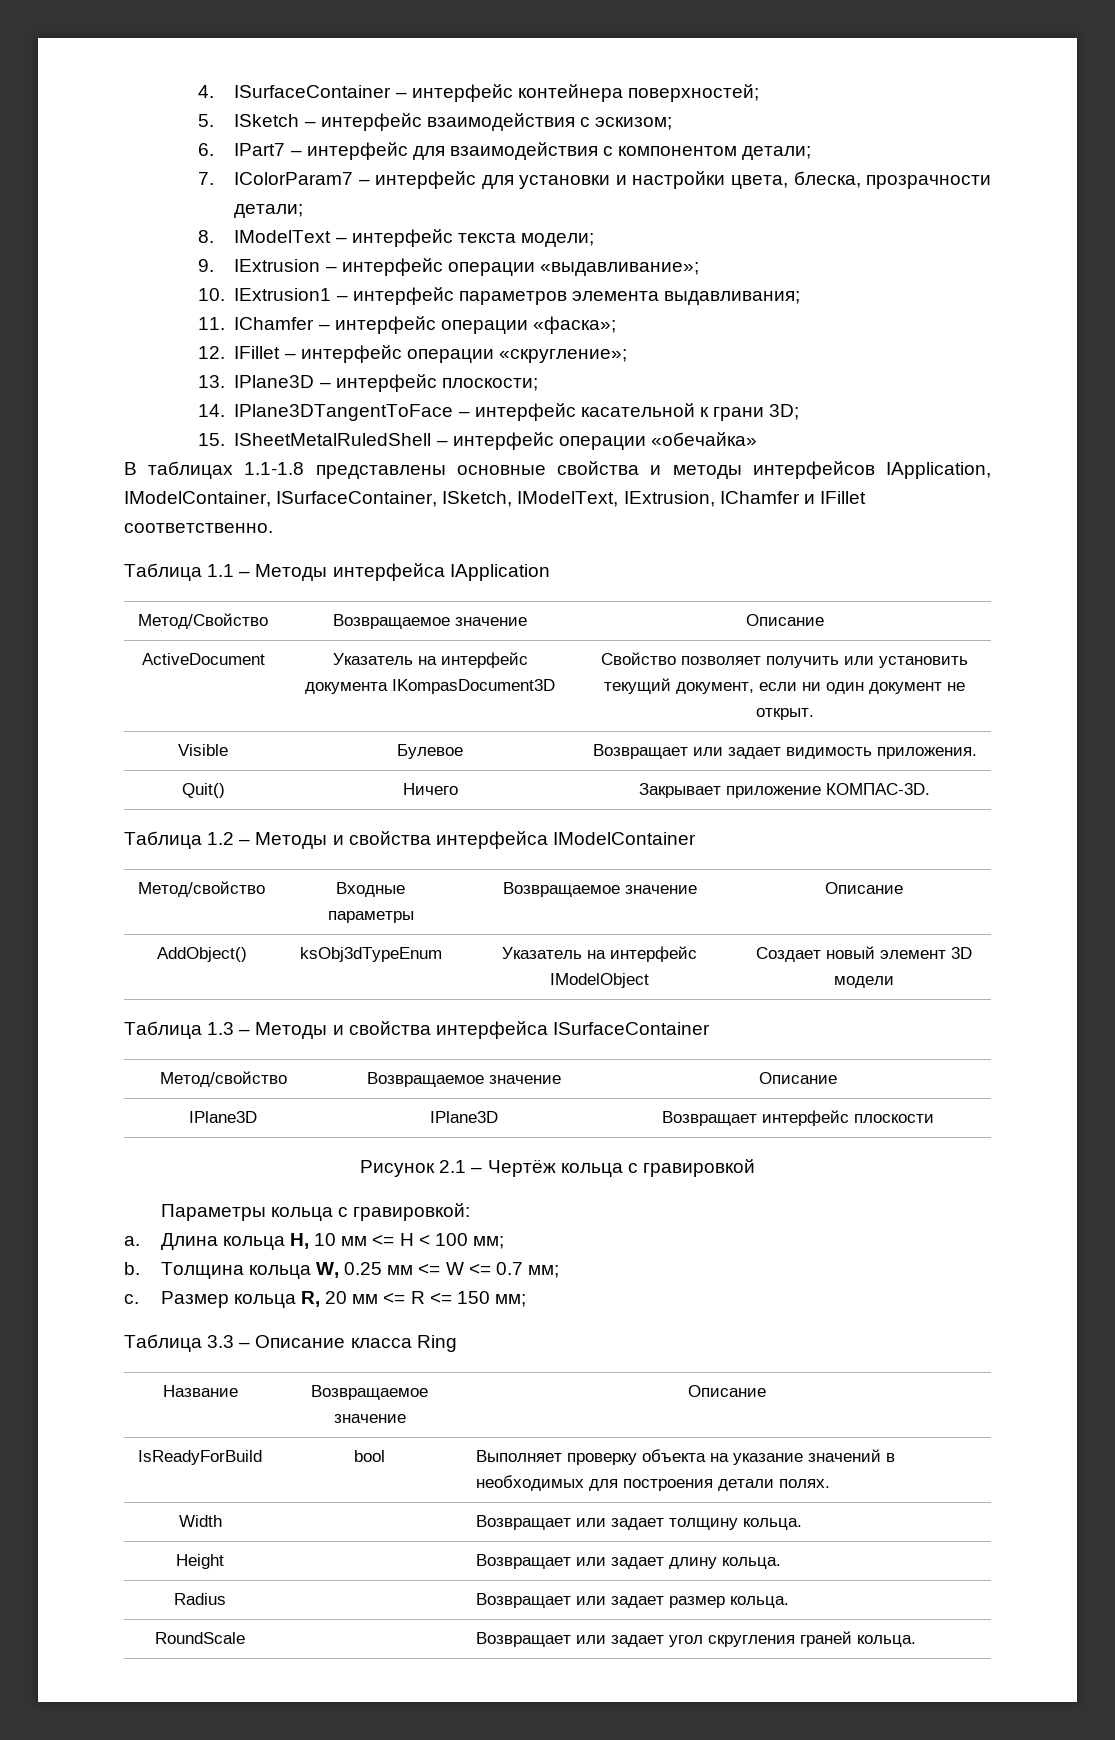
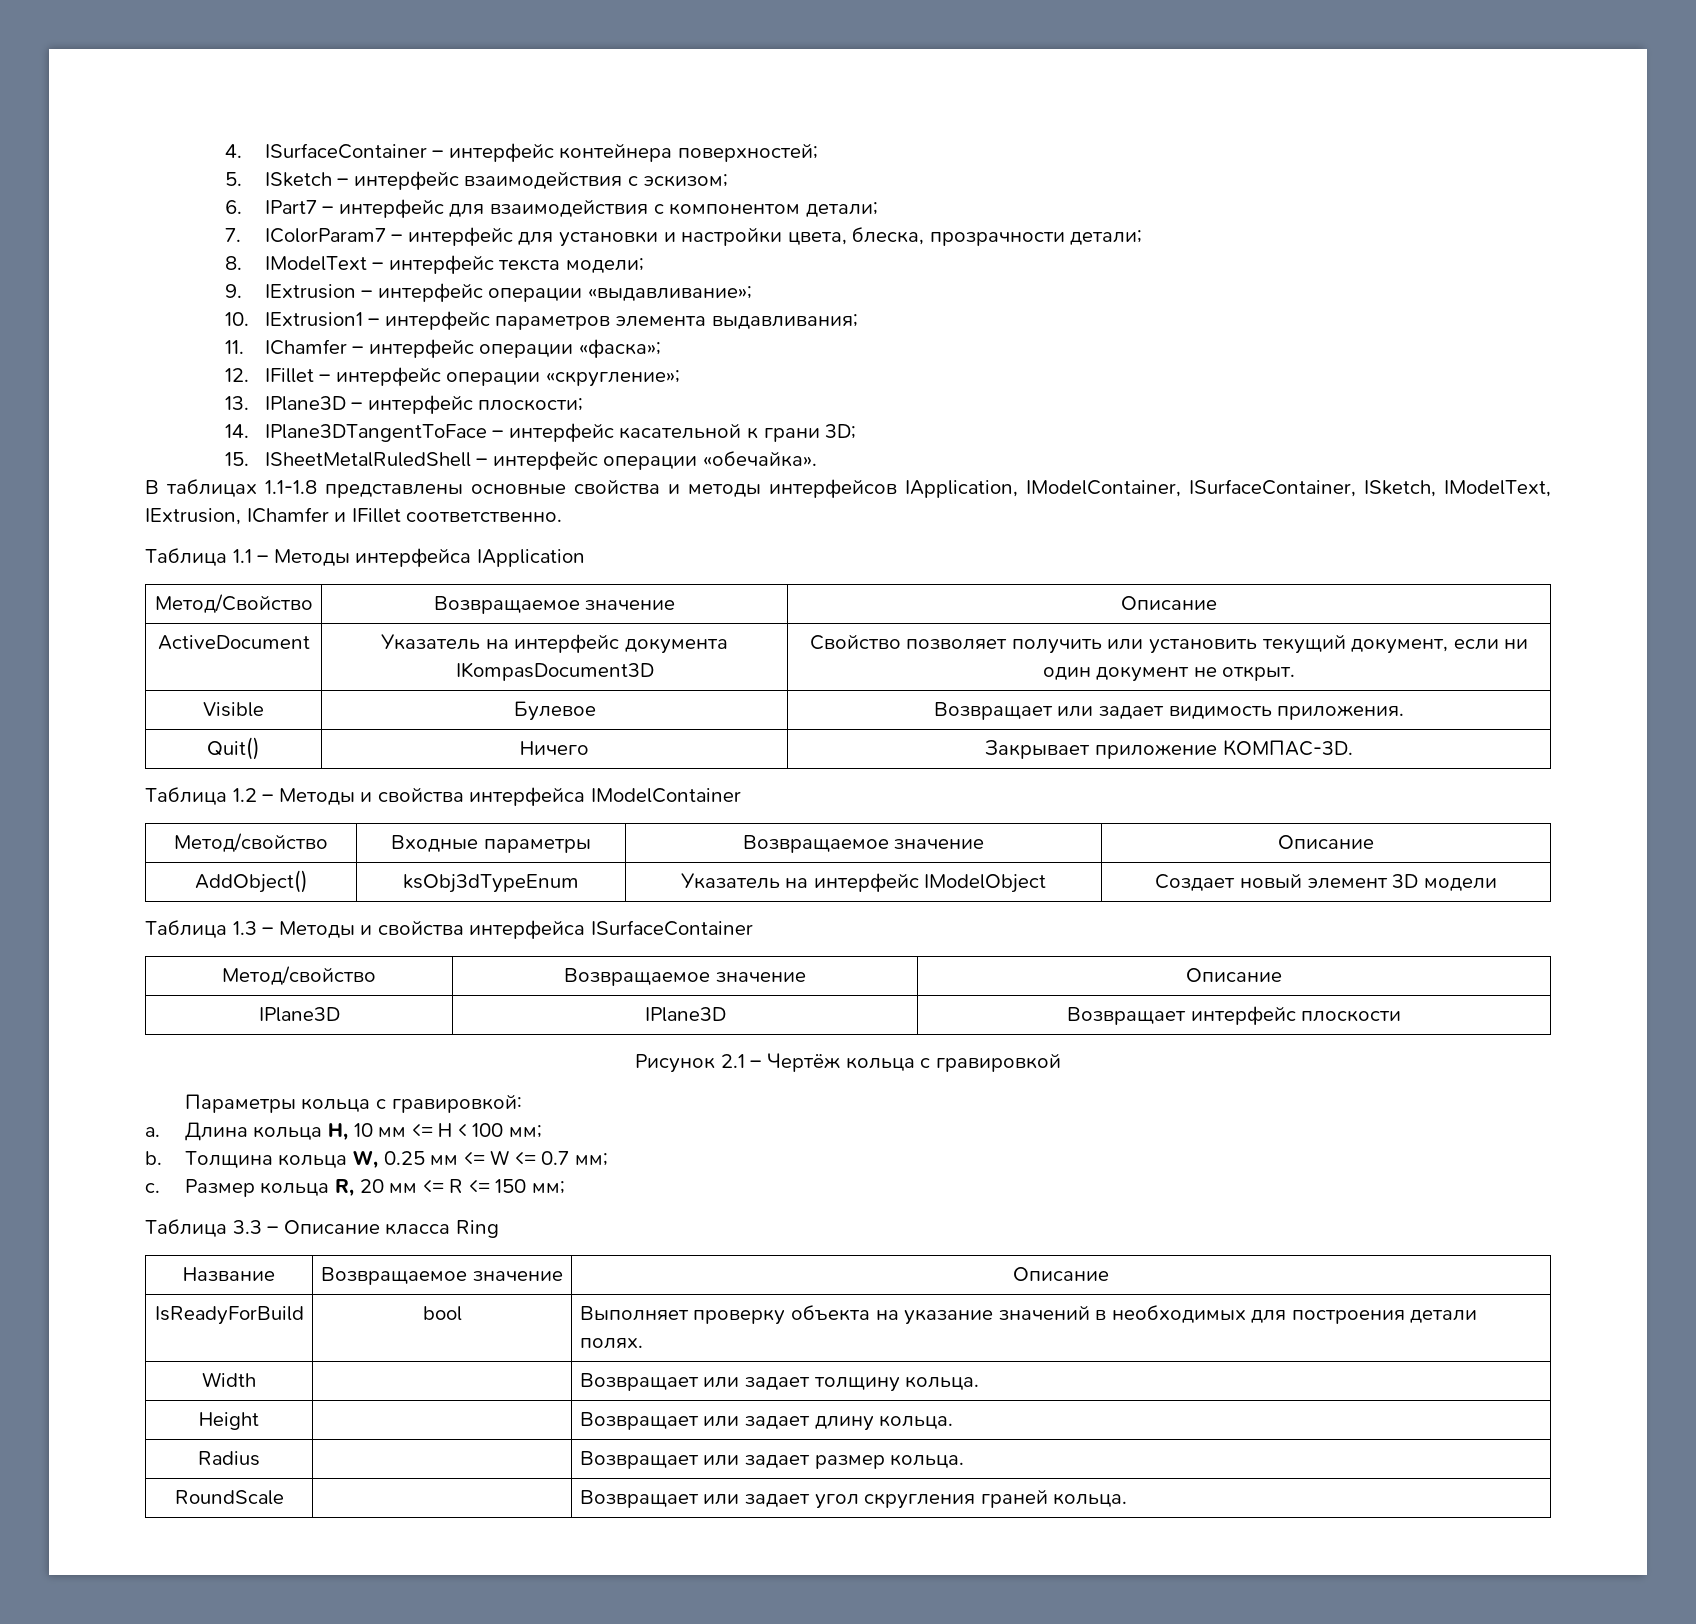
[650,432,757,446] «обечайка» -> [703,451,818,467] «обечайка».

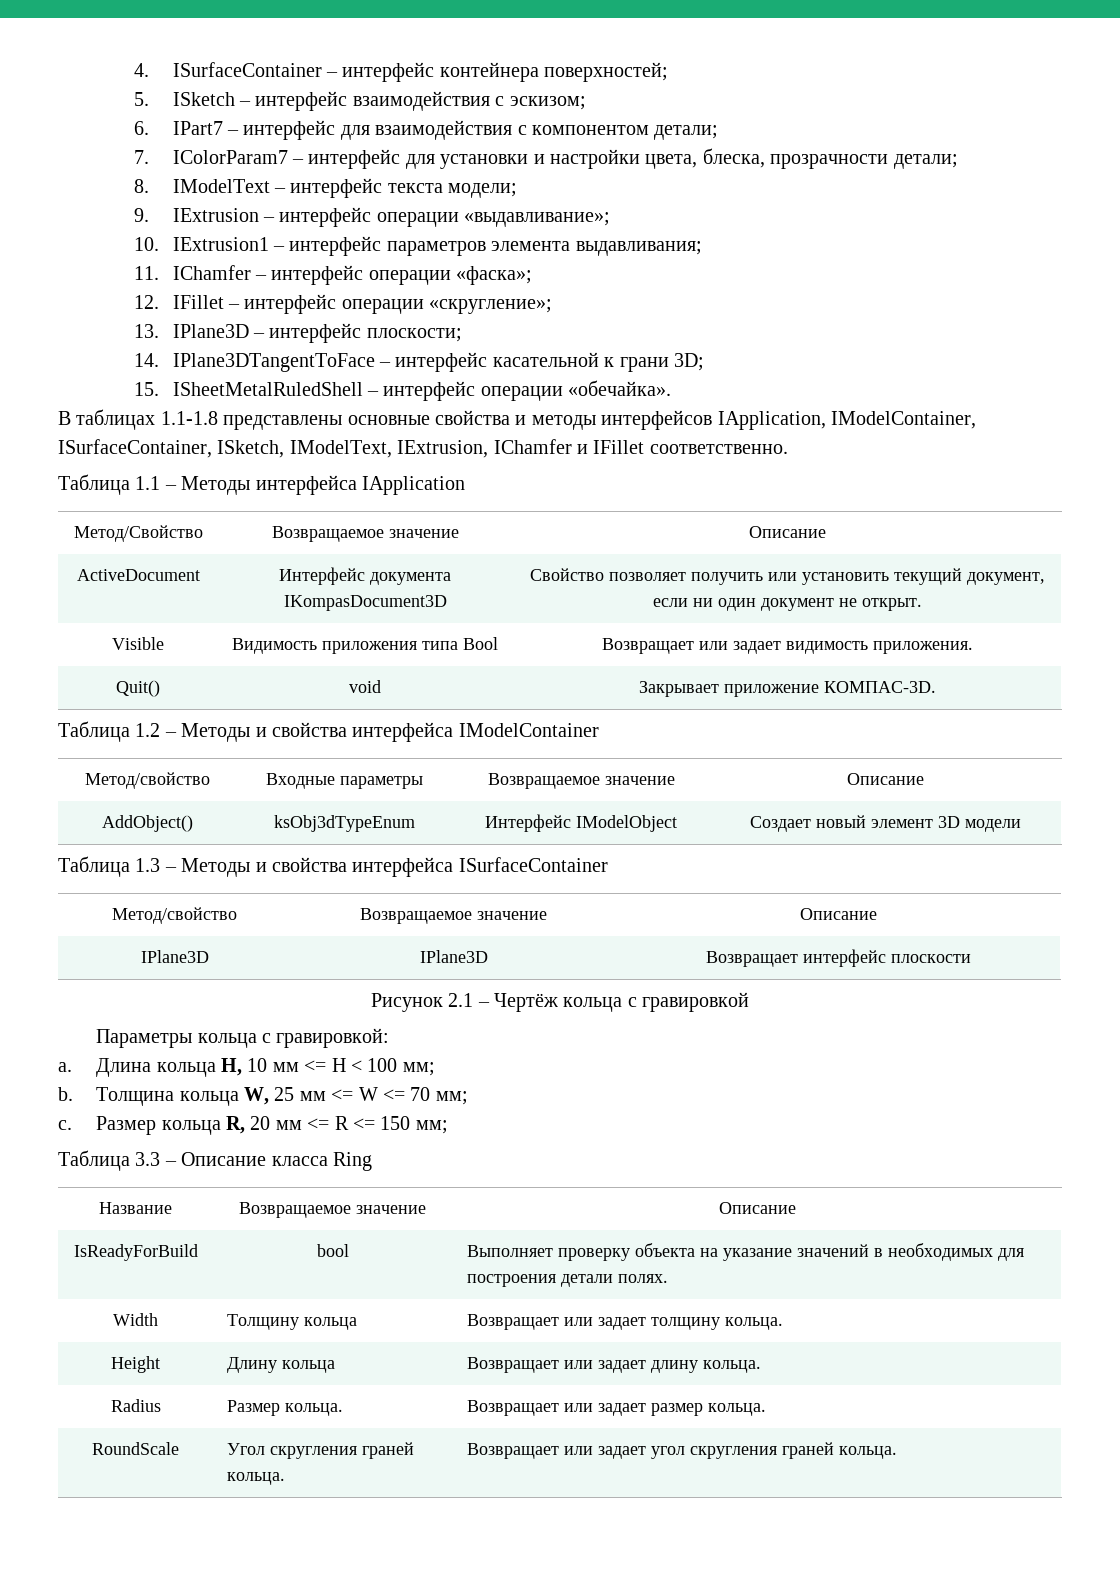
[381,634,620,653] Указатель на интерфейс -> [279,567,365,585] Интерфейс
[513,701,596,721] Булевое -> [232,637,498,654] Видимость приложения типа Bool
[520,741,589,755] Ничего -> [349,680,381,693] void
[680,873,919,892] Указатель на интерфейс -> [485,814,571,832] Интерфейс
[383,1151,425,1165] 0.25 -> [274,1087,295,1101] 25
[541,1151,570,1165] 0.7 -> [410,1087,431,1101] 70
(256, 1379) none -> [226,1314,357,1330] Толщину кольца
(259, 1421) none -> [226,1357,335,1373] Длину кольца
(260, 1458) none -> [226,1400,343,1416] Размер кольца.
(284, 1497) none -> [226,1442,414,1459] [226,1472,285,1485] Угол скругления граней кольца.

